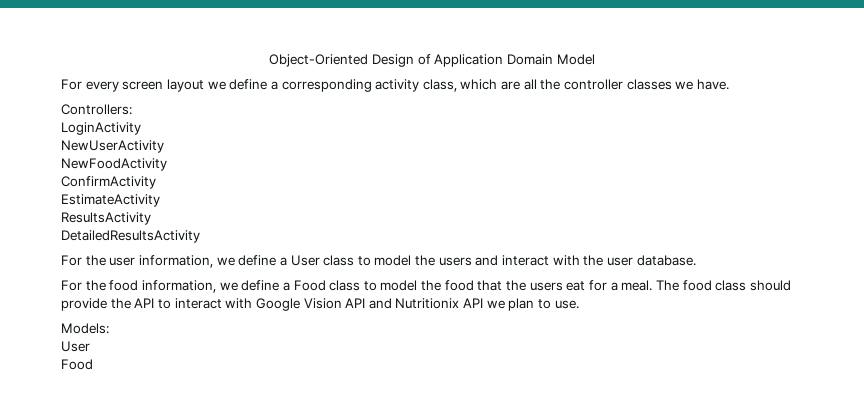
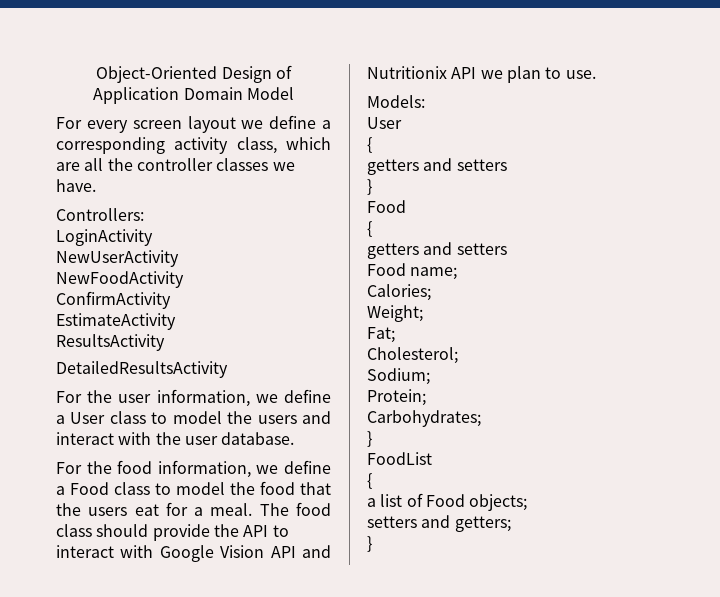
[61,359,93,370] Food -> [367,137,372,153] [367,158,507,175] [367,179,372,195] [367,200,406,213] [367,221,372,237] [367,242,507,259] [367,263,458,280] [367,284,431,301] [367,305,423,322] [367,327,395,343] [367,347,458,364] [367,368,430,385] [367,389,426,406] [367,410,481,427] [367,431,372,447] [367,452,432,465] [367,473,372,489] [367,493,528,511] [367,515,511,532] [367,536,372,552] { // getters and setters // } // Food // { // getters and setters // Food name; // Calories; // Weight; // Fat; // Cholesterol; // Sodium; // Protein; // Carbohydrates; // } // FoodList // { // a list of Food objects; // setters and getters; // }

